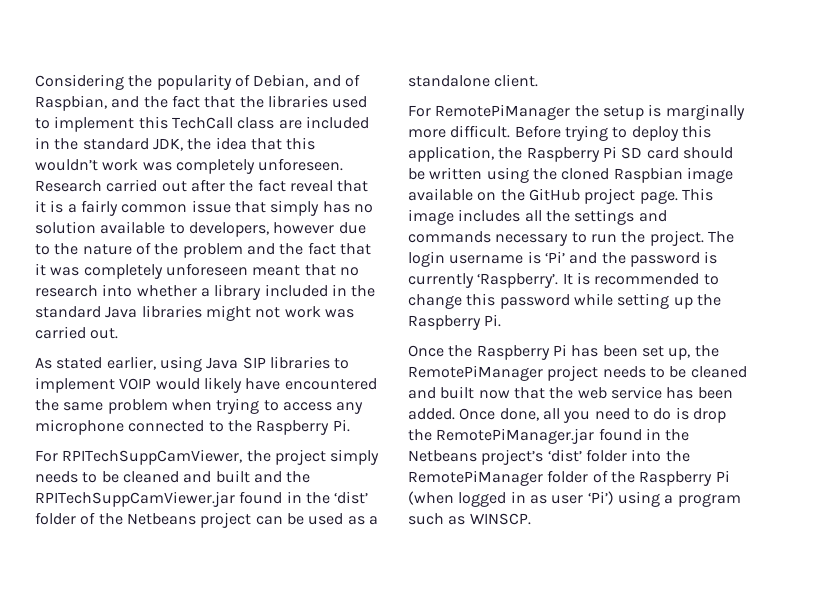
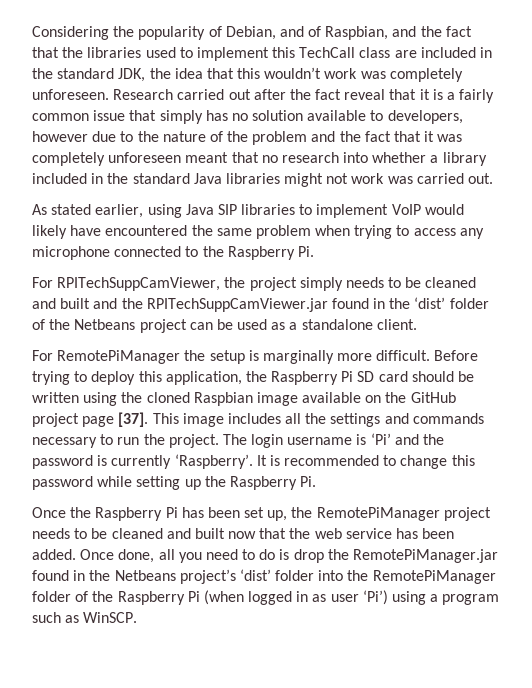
[119,378,152,390] VOIP -> [391,204,421,215] VoIP
[639,190,678,204] page. -> [82,412,149,427] page [37].
[469,513,531,525] WINSCP. -> [83,612,138,623] WinSCP.

